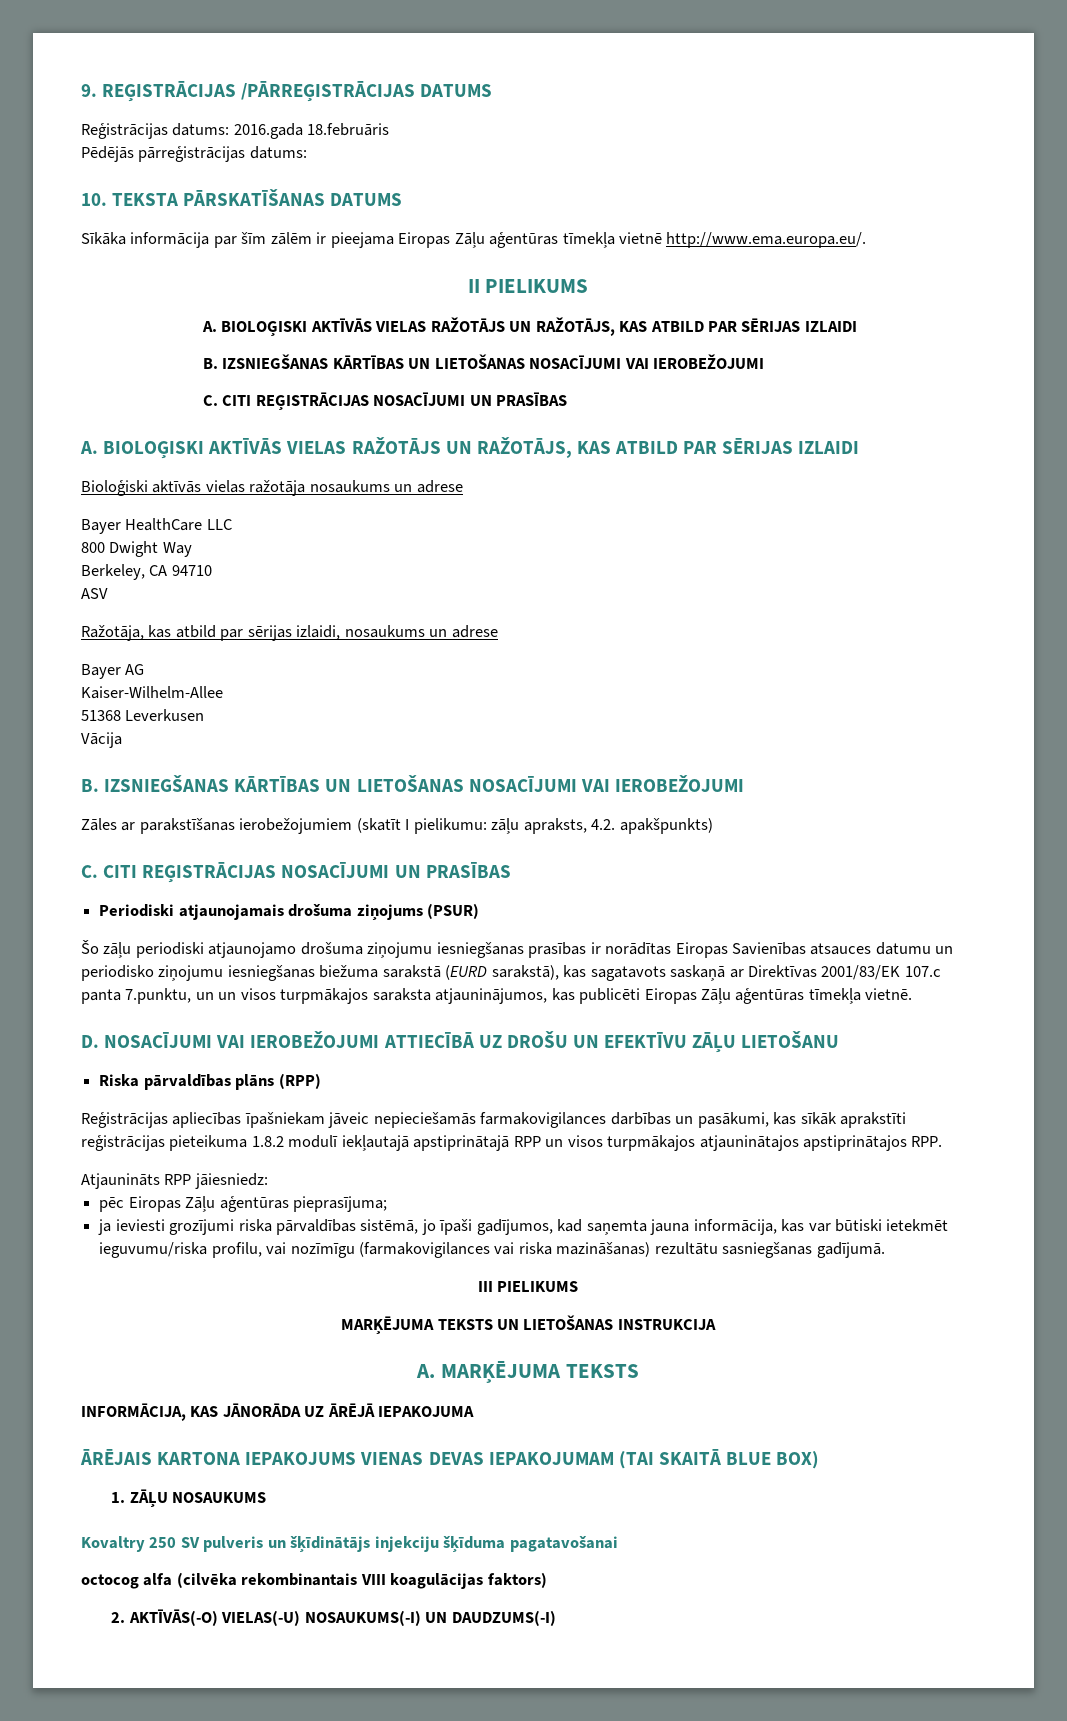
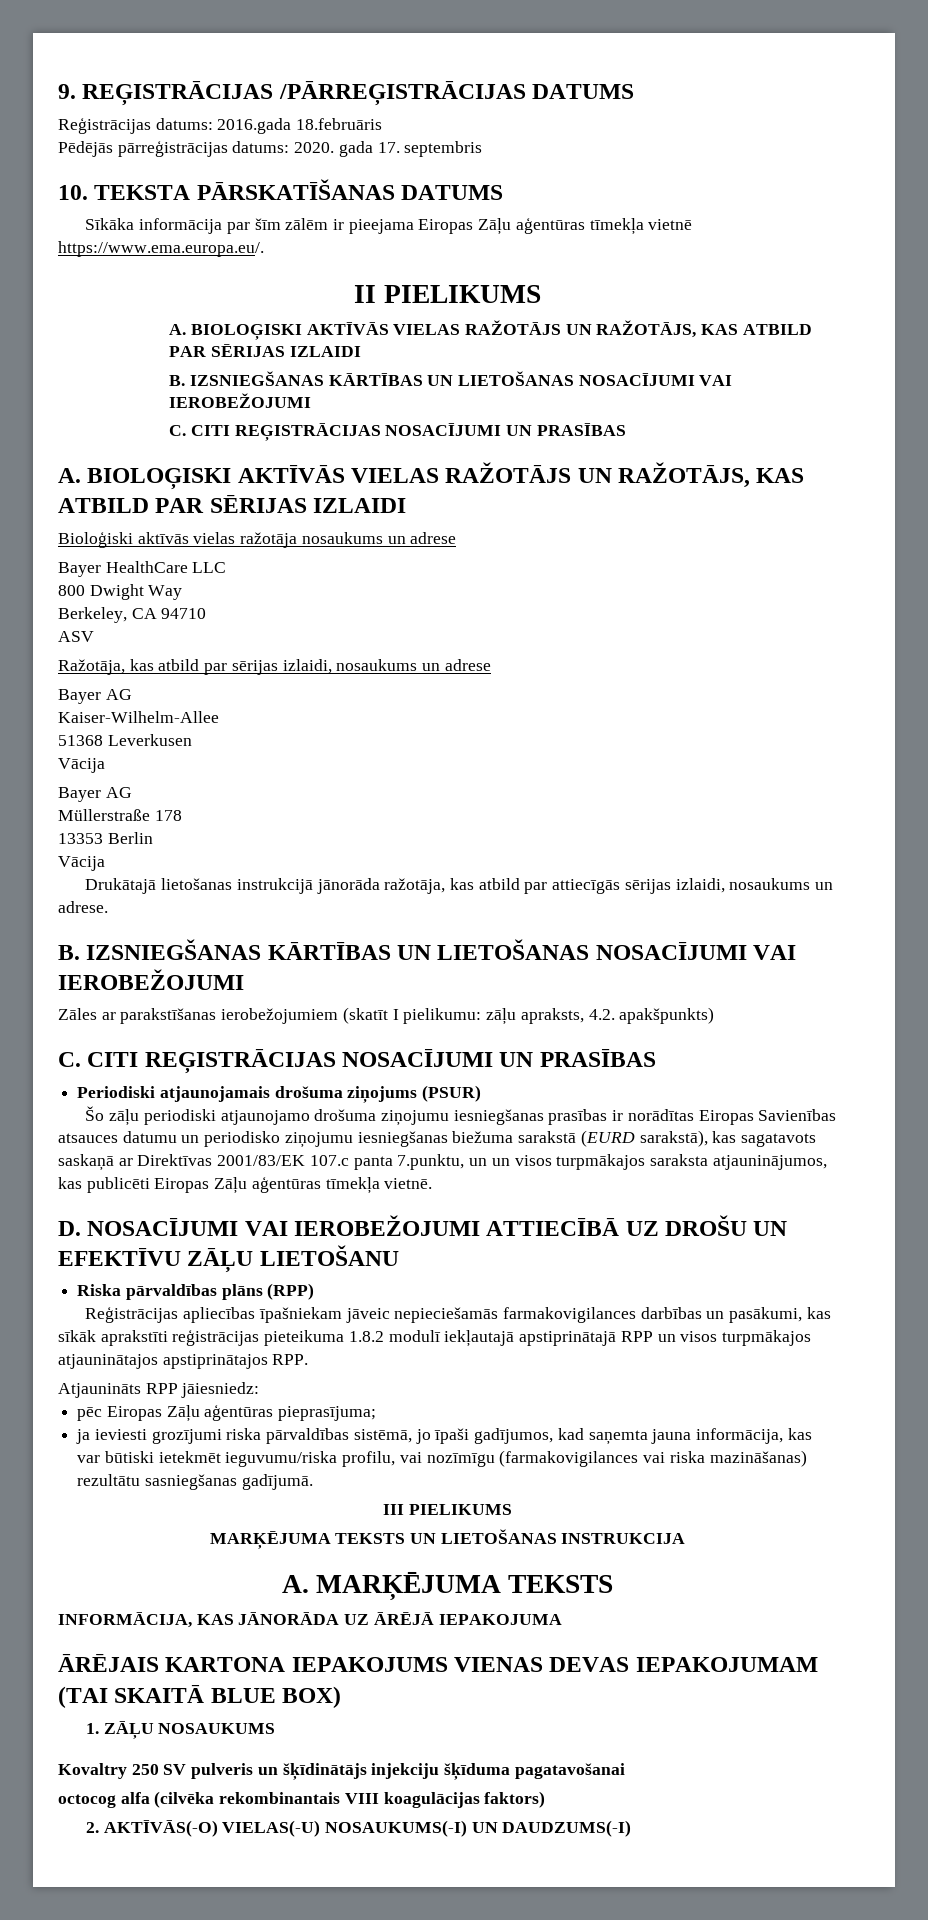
(307, 152) none -> [294,141,483,157] 2020. gada 17. septembris
[666,232,867,248] http://www.ema.europa.eu/. -> [58,241,264,257] https://www.ema.europa.eu/.
(122, 740) none -> [58,787,132,802] [58,809,182,821] [58,832,153,844] [58,856,105,871] [85,878,834,894] [58,901,108,913] // Bayer AG // Müllerstraße 178 // 13353 Berlin // Vācija // Drukātajā lietošanas instrukcijā jānorāda ražotāja, kas atbild par attiecīgās sērijas izlaidi, nosaukums un adrese.

